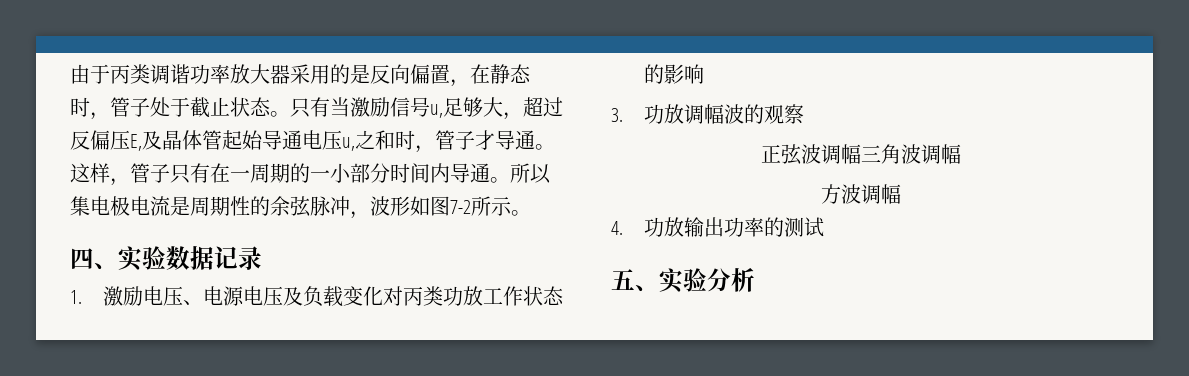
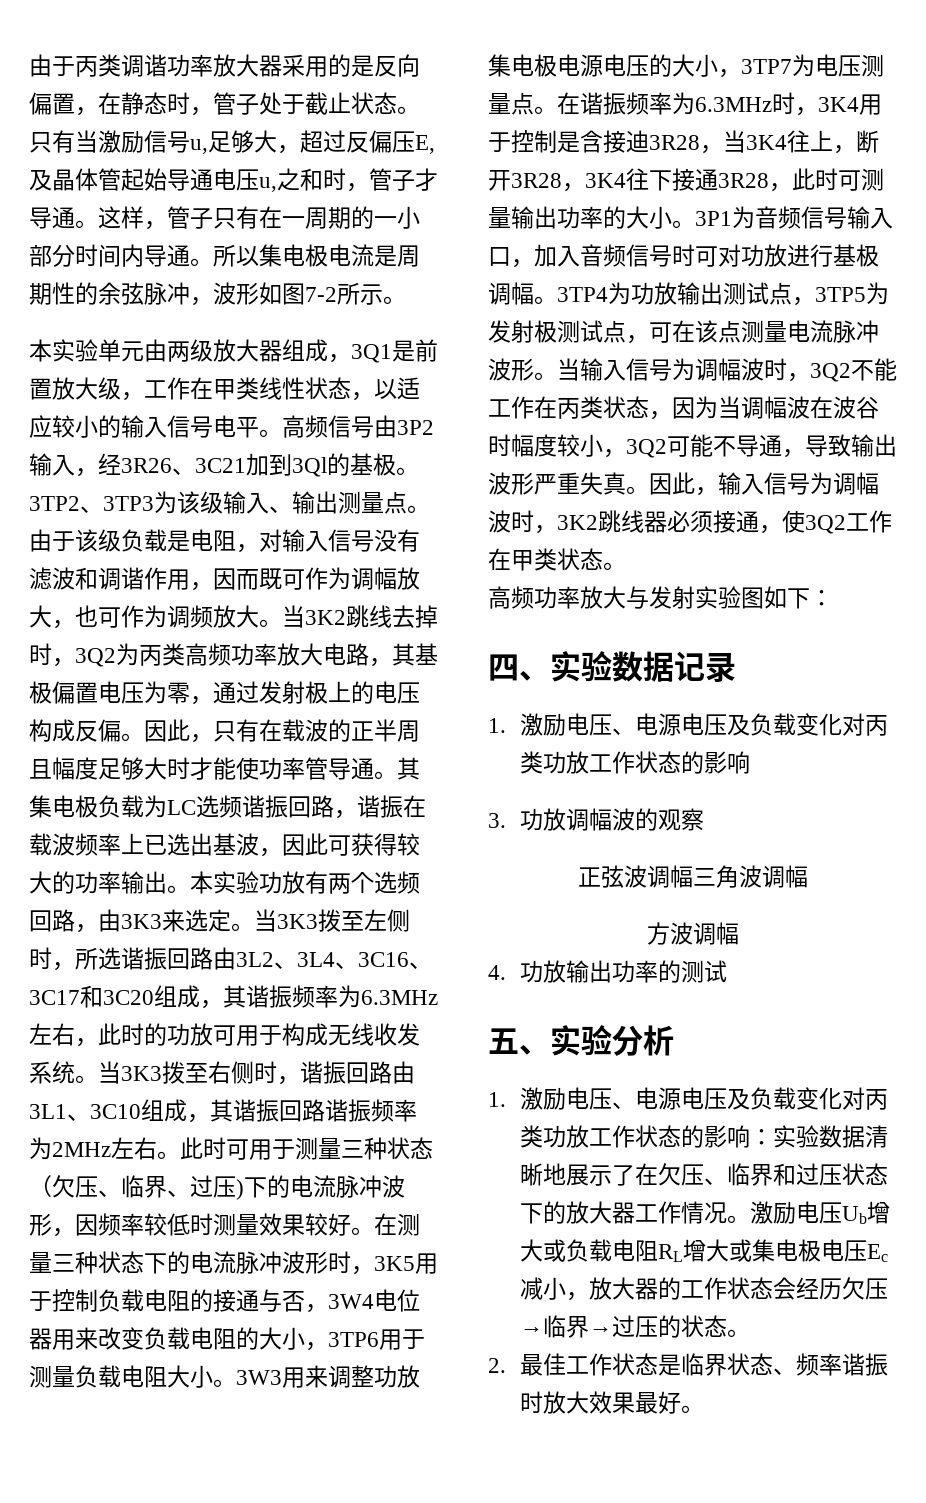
(531, 213) none -> [29,339,438,363] [29,377,420,401] [29,415,434,438] [29,453,419,477] [29,491,430,514] [29,529,420,553] [29,567,420,591] [29,605,438,629] [29,643,438,667] [29,681,420,705] [29,719,420,743] [29,757,420,780] [29,795,426,819] [29,833,420,857] [29,871,420,894] [29,909,410,933] [29,947,432,971] [29,985,438,1009] [29,1023,420,1047] [29,1061,415,1085] [29,1099,417,1123] [29,1137,433,1160] [29,1175,405,1200] [29,1213,420,1237] [29,1251,438,1275] [29,1289,420,1313] [29,1327,425,1351] [29,1365,420,1388] [488,54,884,78] [488,92,882,116] [488,130,879,154] [488,168,884,192] [488,206,893,229] [488,244,879,268] [488,282,889,306] [488,320,879,344] [488,358,897,382] [488,396,879,420] [488,434,897,458] [488,472,879,496] [488,510,892,534] [488,548,626,571] [488,586,833,609] // 本实验单元由两级放大器组成，3Q1是前置放大级，工作在甲类线性状态，以适应较小的输入信号电平。高频信号由3P2输入，经3R26、3C21加到3Ql的基极。3TP2、3TP3为该级输入、输出测量点。由于该级负载是电阻，对输入信号没有滤波和调谐作用，因而既可作为调幅放大，也可作为调频放大。当3K2跳线去掉时，3Q2为丙类高频功率放大电路，其基极偏置电压为零，通过发射极上的电压构成反偏。因此，只有在载波的正半周且幅度足够大时才能使功率管导通。其集电极负载为LC选频谐振回路，谐振在载波频率上已选出基波，因此可获得较大的功率输出。本实验功放有两个选频回路，由3K3来选定。当3K3拨至左侧时，所选谐振回路由3L2、3L4、3C16、3C17和3C20组成，其谐振频率为6.3MHz左右，此时的功放可用于构成无线收发系统。当3K3拨至右侧时，谐振回路由3L1、3C10组成，其谐振回路谐振频率为2MHz左右。此时可用于测量三种状态（欠压、临界、过压)下的电流脉冲波形，因频率较低时测量效果较好。在测量三种状态下的电流脉冲波形时，3K5用于控制负载电阻的接通与否，3W4电位器用来改变负载电阻的大小，3TP6用于测量负载电阻大小。3W3用来调整功放集电极电源电压的大小，3TP7为电压测量点。在谐振频率为6.3MHz时，3K4用于控制是含接迪3R28，当3K4往上，断开3R28，3K4往下接通3R28，此时可测量输出功率的大小。3P1为音频信号输入口，加入音频信号时可对功放进行基极调幅。3TP4为功放输出测试点，3TP5为发射极测试点，可在该点测量电流脉冲波形。当输入信号为调幅波时，3Q2不能工作在丙类状态，因为当调幅波在波谷时幅度较小，3Q2可能不导通，导致输出波形严重失真。因此，输入信号为调幅波时，3K2跳线器必须接通，使3Q2工作在甲类状态。 // 高频功率放大与发射实验图如下：
(755, 279) none -> [488,1087,889,1110] [520,1125,889,1148] [520,1163,889,1186] [520,1201,891,1224] [520,1239,889,1262] [520,1277,889,1301] [520,1315,751,1338] [488,1353,889,1376] [520,1391,705,1414] // 1.激励电压、电源电压及负载变化对丙类功放工作状态的影响：实验数据清晰地展示了在欠压、临界和过压状态下的放大器工作情况。激励电压Ub增大或负载电阻RL增大或集电极电压Ec减小，放大器的工作状态会经历欠压→临界→过压的状态。 // 2.最佳工作状态是临界状态、频率谐振时放大效果最好。

